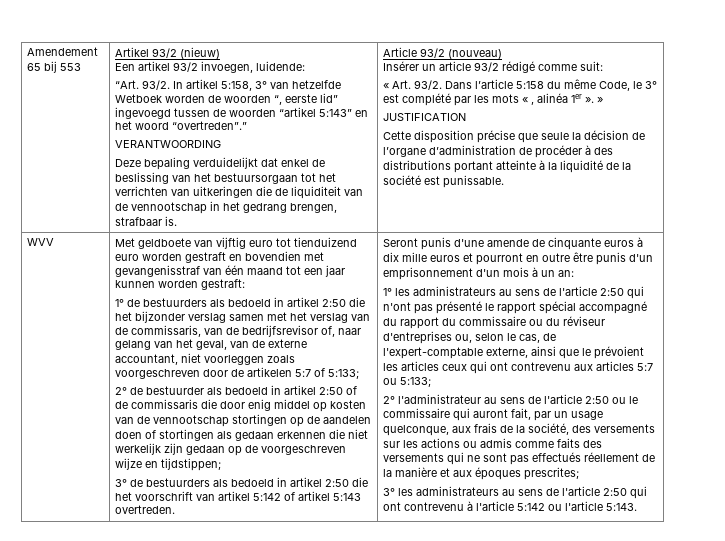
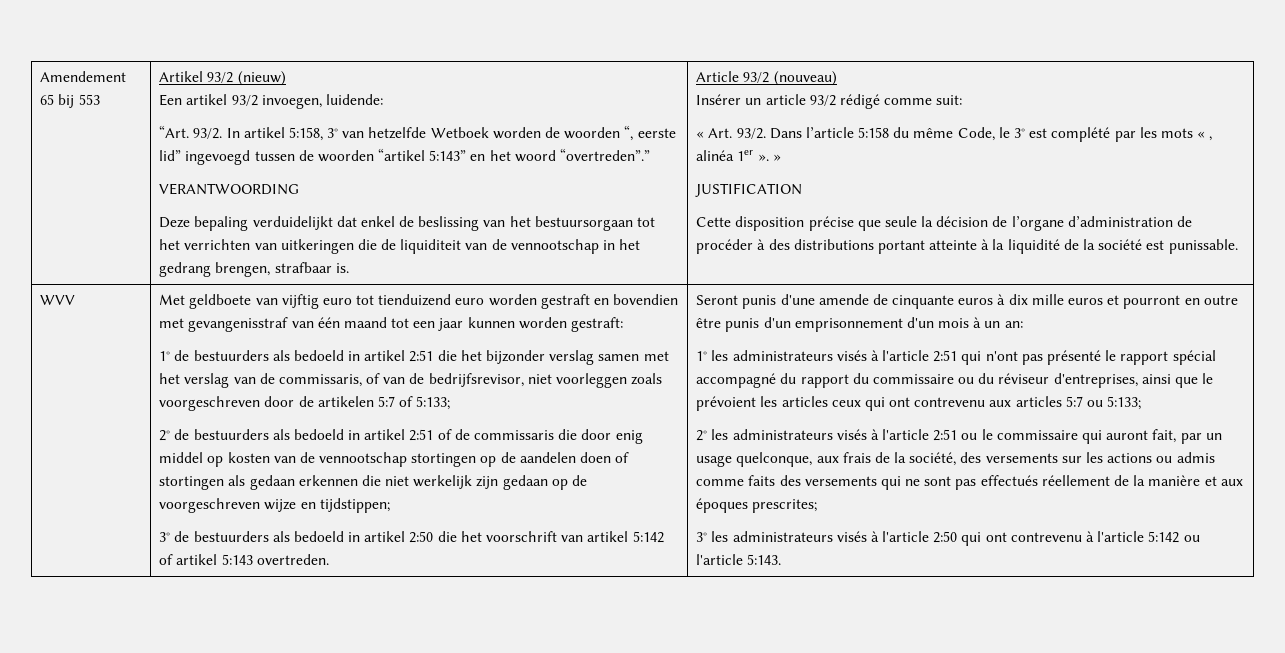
[321,299,346,307] 2:50 -> [409,350,434,362] 2:51
[203,325,361,337] [114,339,307,350] [114,354,178,365] van de bedrijfsrevisor of, naar gelang van het geval, van de externe accountant, -> [366,373,524,387] of van de bedrijfsrevisor,
[145,385,343,395] bestuurder als bedoeld in artikel 2:50 -> [193,429,434,441] bestuurders als bedoeld in artikel 2:51
[498,286,624,296] au sens de l'article 2:50 -> [836,350,958,362] visés à l'article 2:51
[382,331,556,344] [382,347,528,359] d'entreprises ou, selon le cas, de l'expert-comptable externe, -> [1053,373,1138,388] d'entreprises,
[397,394,609,404] l'administrateur au sens de l'article 2:50 -> [711,429,958,441] les administrateurs visés à l'article 2:51
[501,488,559,496] au sens de -> [836,531,879,542] visés à

